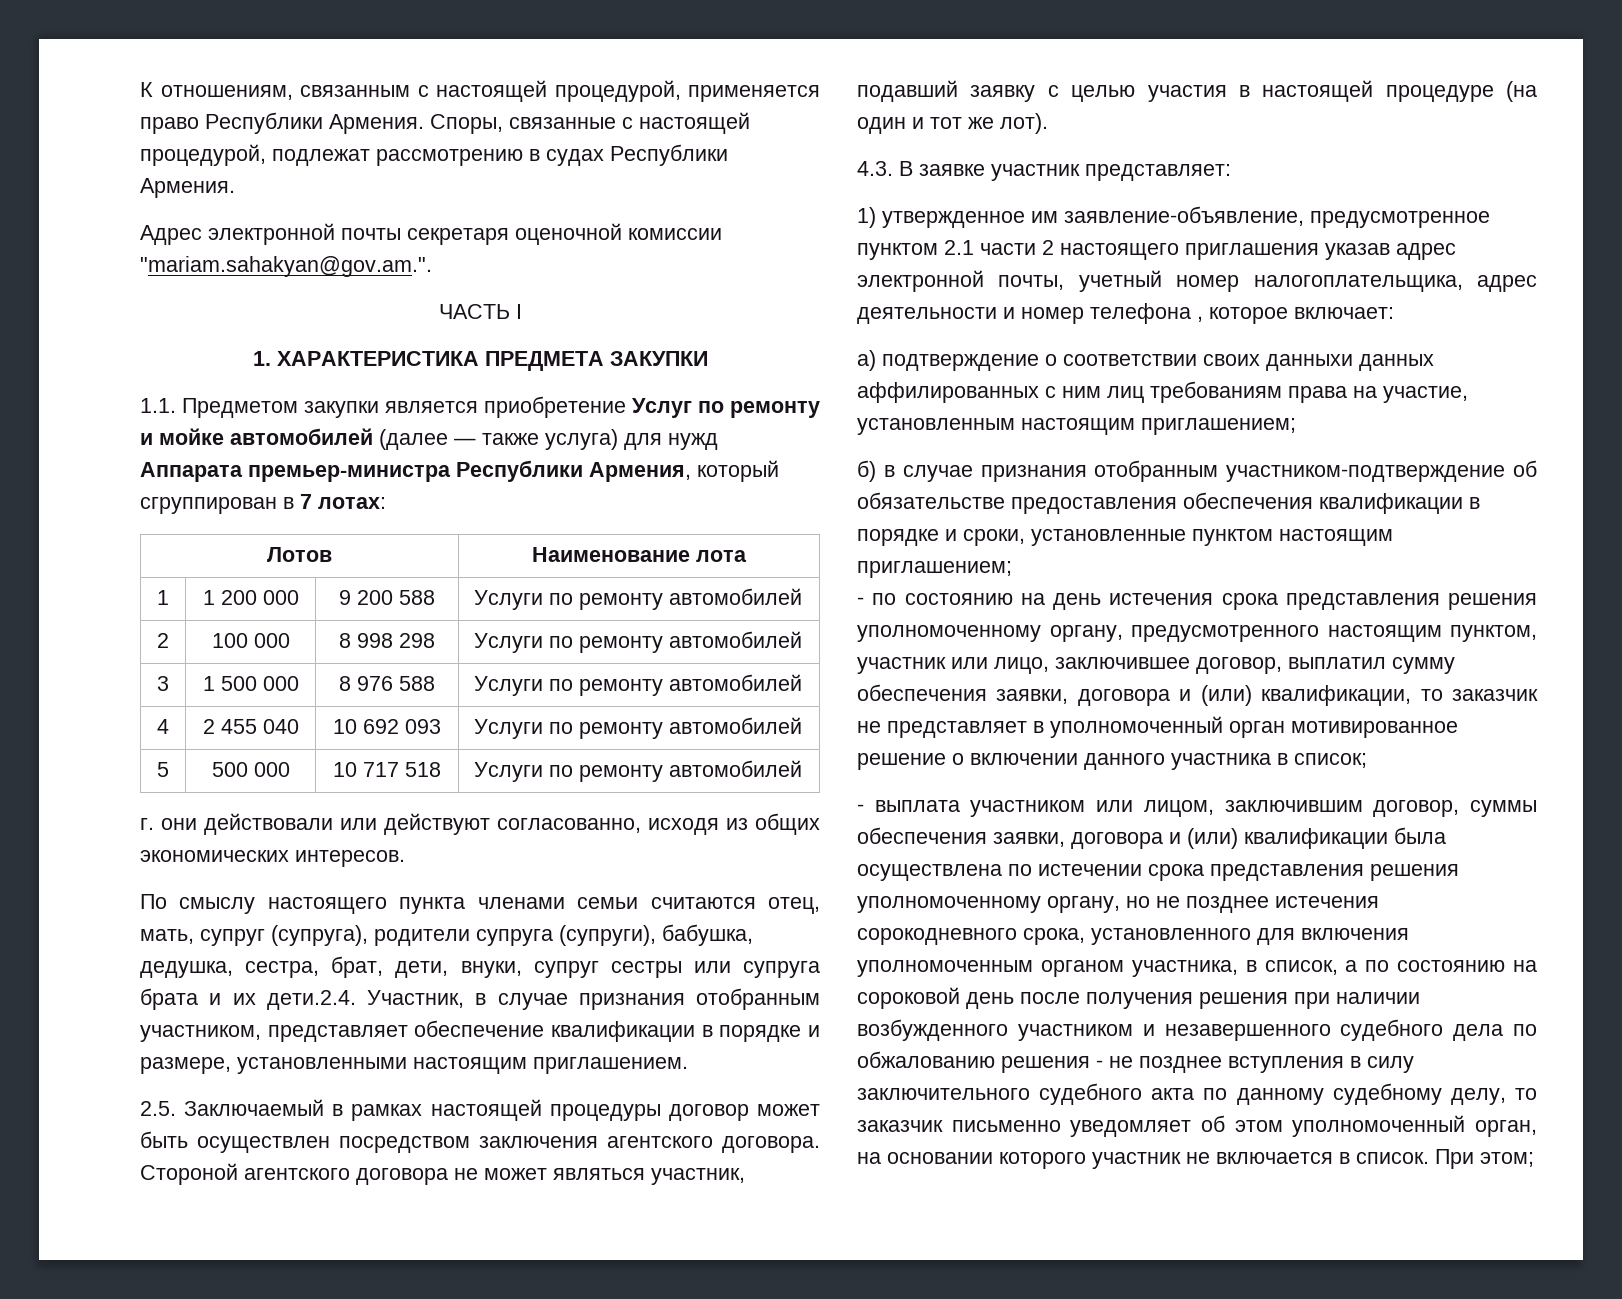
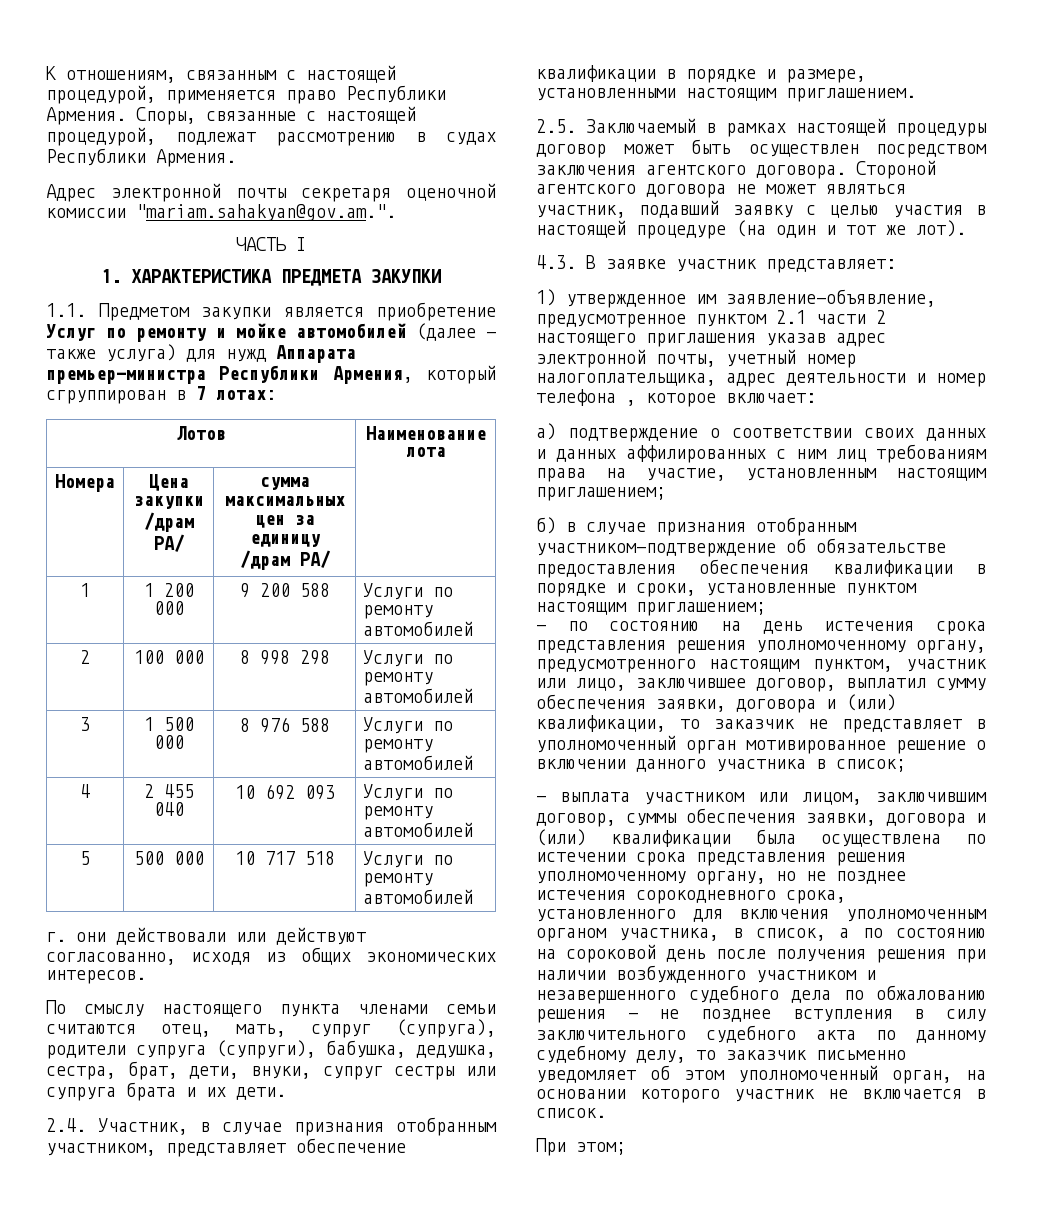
(747, 556) none -> [55,474,115,492] [148,474,189,491] [133,496,204,509] [143,512,194,532] [153,534,185,552] [259,477,310,490] [224,496,345,506] [254,515,315,528] [249,534,321,547] [239,550,331,570] // Номера | Цена закупки /драм РА/ | сумма максимальных цен за единицу /драм РА/ |
[266,990,356,1010] дети.2.4. -> [236,1087,286,1100] [46,1118,86,1132] дети. // 2.4.
[1266,354,1353,371] данныхи -> [926,428,986,441] [536,449,546,459] данных и
(1429, 1158) none -> (606, 1113) //

